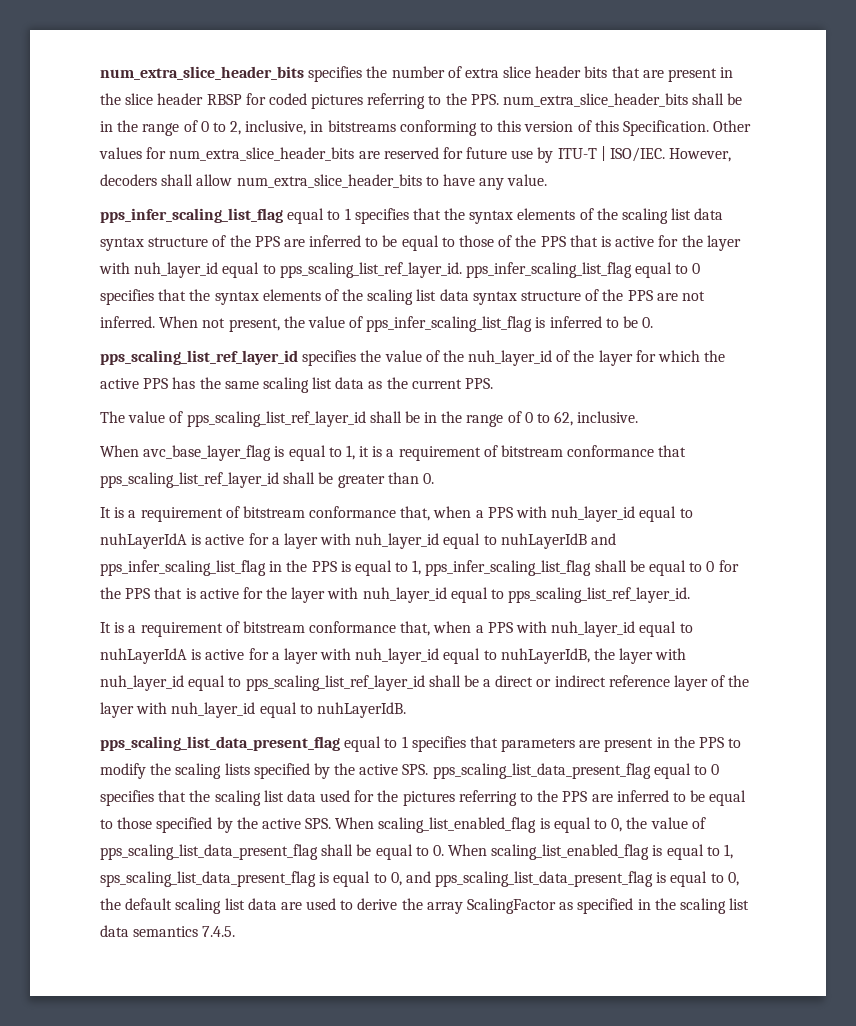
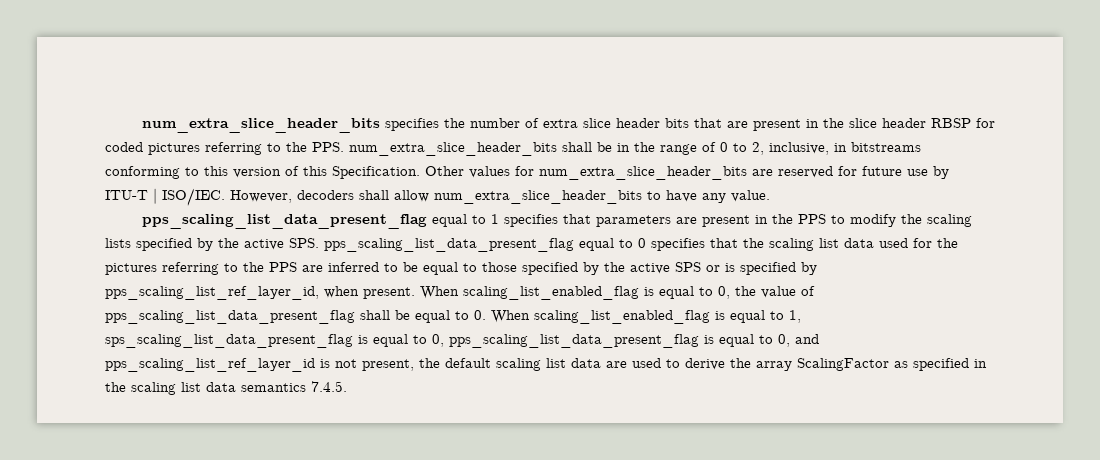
[100,208,724,224] [100,235,741,251] [99,262,701,278] [100,289,705,305] [100,316,654,332] [100,350,726,366] [100,377,494,393] [100,411,639,427] [100,445,687,461] [100,472,434,488] [100,506,693,522] [100,533,617,549] [100,560,739,576] [100,587,691,603] [100,621,693,637] [100,648,687,664] [100,675,750,691] [100,702,406,718] // pps_infer_scaling_list_flag equal to 1 specifies that the syntax elements of the scaling list data syntax structure of the PPS are inferred to be equal to those of the PPS that is active for the layer with nuh_layer_id equal to pps_scaling_list_ref_layer_id. pps_infer_scaling_list_flag equal to 0 specifies that the syntax elements of the scaling list data syntax structure of the PPS are not inferred. When not present, the value of pps_infer_scaling_list_flag is inferred to be 0. // pps_scaling_list_ref_layer_id specifies the value of the nuh_layer_id of the layer for which the active PPS has the same scaling list data as the current PPS. // The value of pps_scaling_list_ref_layer_id shall be in the range of 0 to 62, inclusive. // When avc_base_layer_flag is equal to 1, it is a requirement of bitstream conformance that pps_scaling_list_ref_layer_id shall be greater than 0. // It is a requirement of bitstream conformance that, when a PPS with nuh_layer_id equal to nuhLayerIdA is active for a layer with nuh_layer_id equal to nuhLayerIdB and pps_infer_scaling_list_flag in the PPS is equal to 1, pps_infer_scaling_list_flag shall be equal to 0 for the PPS that is active for the layer with nuh_layer_id equal to pps_scaling_list_ref_layer_id. // It is a requirement of bitstream conformance that, when a PPS with nuh_layer_id equal to nuhLayerIdA is active for a layer with nuh_layer_id equal to nuhLayerIdB, the layer with nuh_layer_id equal to pps_scaling_list_ref_layer_id shall be a direct or indirect reference layer of the layer with nuh_layer_id equal to nuhLayerIdB. -> (770, 196) none
[305,818,332,829] SPS. -> [675,262,817,275] [105,286,415,300] SPS or is specified by pps_scaling_list_ref_layer_id, when present.
[405,871,431,883] and -> (444, 340) none
(739, 879) none -> [795,334,819,344] [105,358,414,372] and pps_scaling_list_ref_layer_id is not present,

